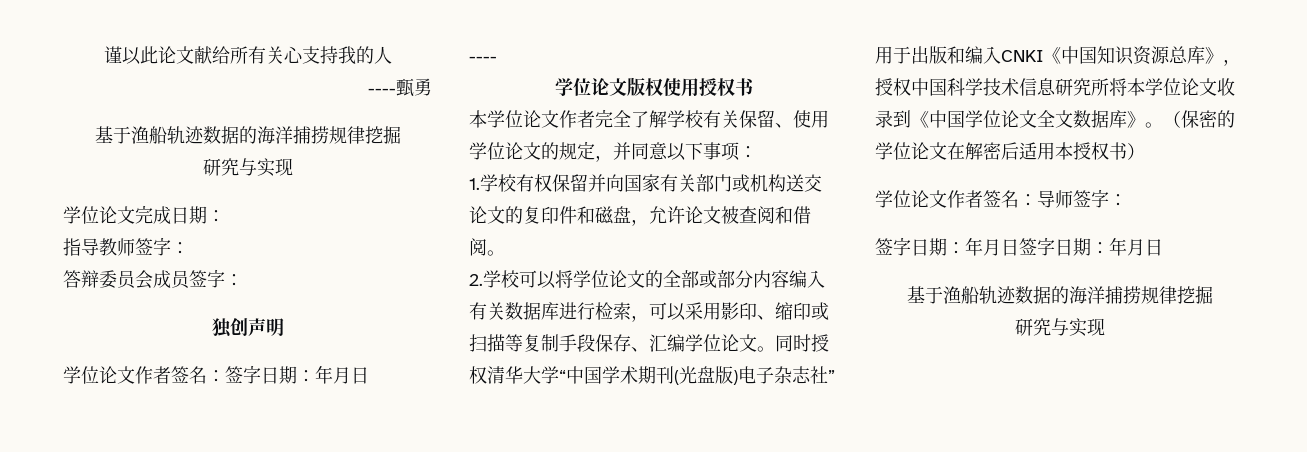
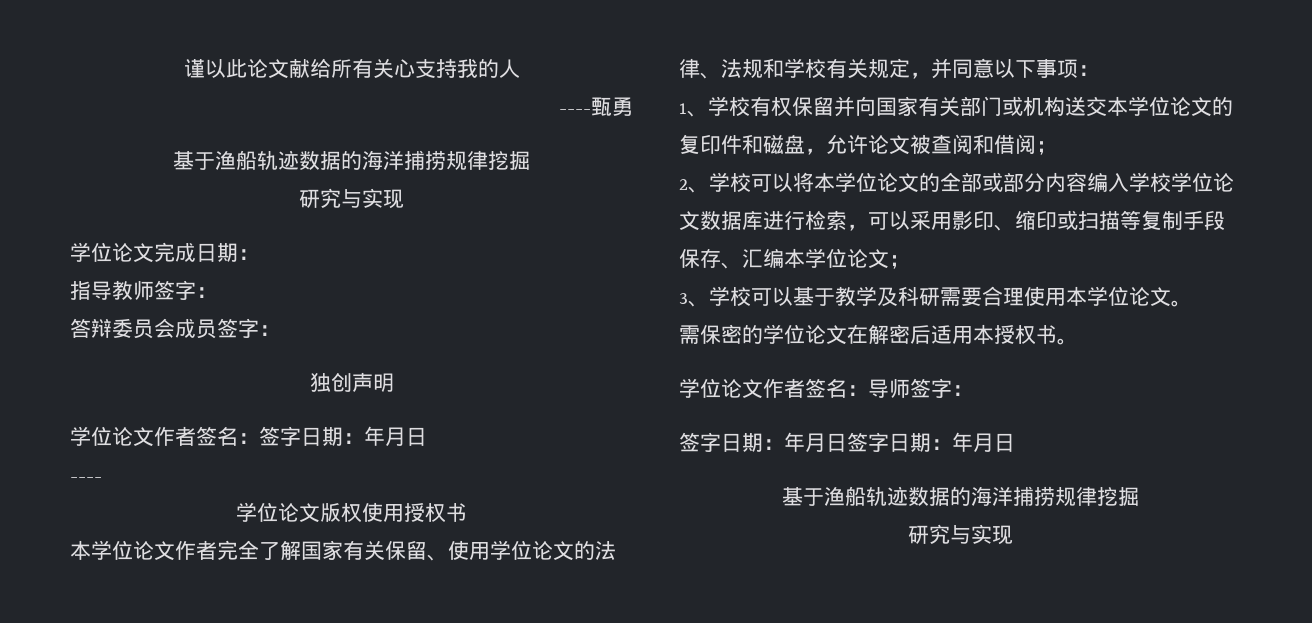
[667,110,704,128] 学校 -> [301,540,343,560] 国家
(559, 151) none -> [595,541,616,560] [679,58,868,79] 法律、法规和学校有关
[469,178,480,190] 1. -> [679,103,708,117] 1、
(822, 183) none -> [1107,96,1170,116] 本学位
[487,250,505,256] [469,274,483,286] 。 // 2. -> [1036,141,1057,155] [679,179,709,193] ； // 2、
(573, 279) none -> [814,172,835,192] 本
[469,302,505,320] 有关 -> [1129,172,1234,192] [679,211,700,231] 学校学位论文
[685,334,829,352] [469,366,835,385] [875,46,1241,66] [875,78,1235,96] [875,110,1181,128] 学位论文。同时授权清华大学“中国学术期刊(光盘版)电子杂志社”用于出版和编入CNKI《中国知识资源总库》，授权中国科学技术信息研究所将本学位论文收录到《中国学位论文全文数据库》。（ -> [784,248,910,269] [679,286,1192,307] [679,325,700,344] 本学位论文； // 3、学校可以基于教学及科研需要合理使用本学位论文。 // 需
[1127,143,1145,160] ） -> [1057,338,1078,345] 。

